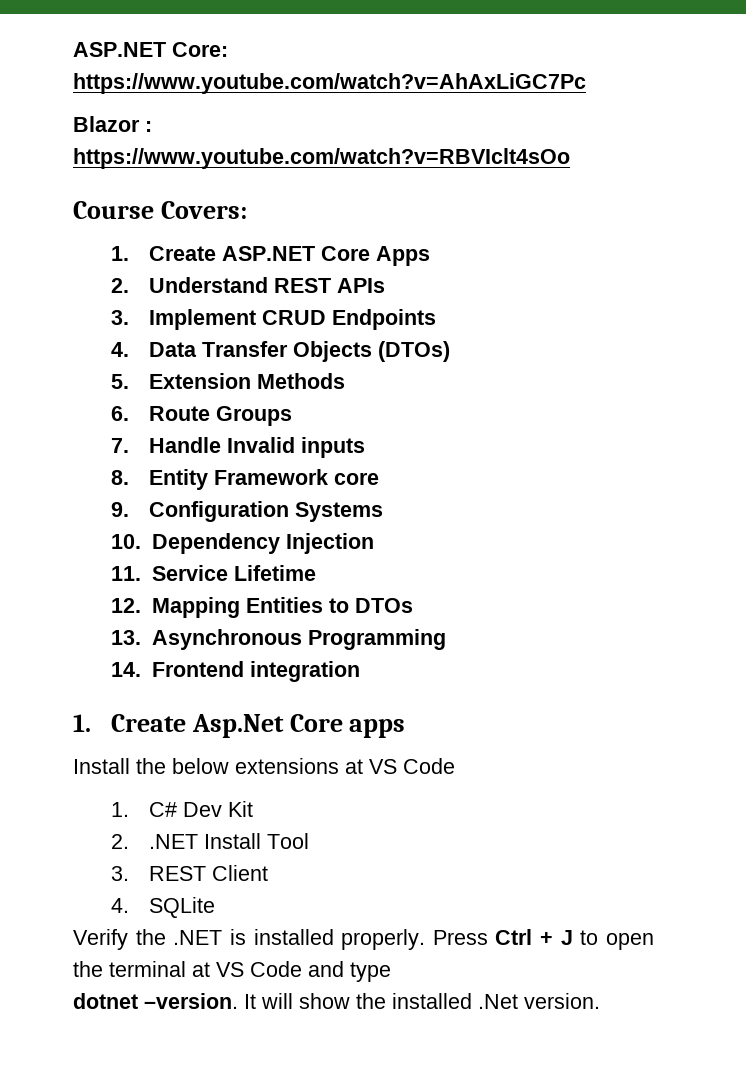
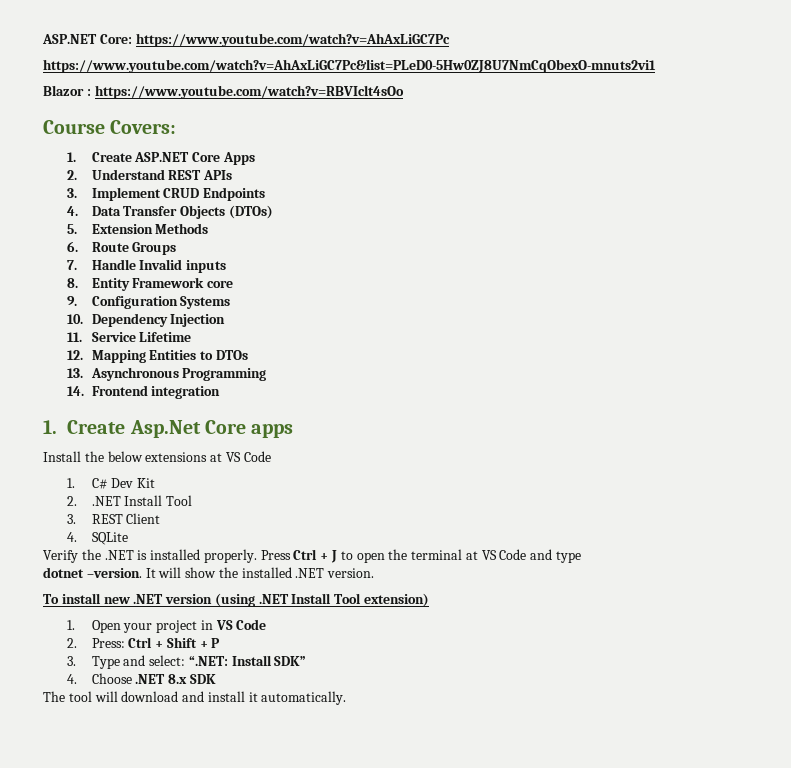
(586, 83) none -> [43,59,656,73] // https://www.youtube.com/watch?v=AhAxLiGC7Pc&list=PLeD0-5Hw0ZJ8U7NmCqObexO-mnuts2vi1
[478,994,518,1009] .Net -> [295,568,325,578] .NET
(600, 1001) none -> [43,593,430,607] [67,619,267,633] [67,637,221,648] [67,655,307,669] [67,673,216,684] [43,691,347,705] // To install new .NET version (using .NET Install Tool extension) // 1. Open your project in VS Code // 2. Press: Ctrl + Shift + P // 3. Type and select: “.NET: Install SDK” // 4. Choose .NET 8.x SDK // The tool will download and install it automatically.

